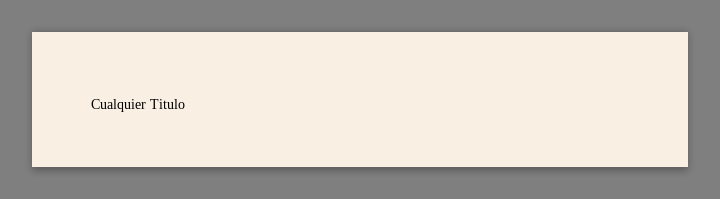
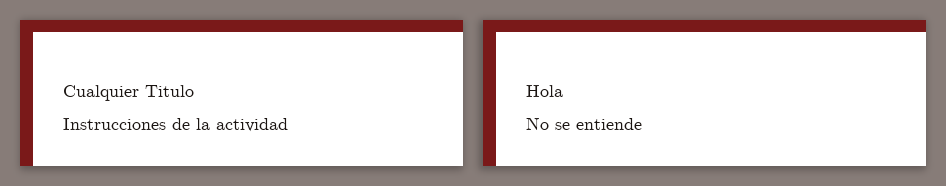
(185, 104) none -> [63,118,288,132] [526,85,563,97] [526,117,642,130] // Instrucciones de la actividad // Hola // No se entiende

